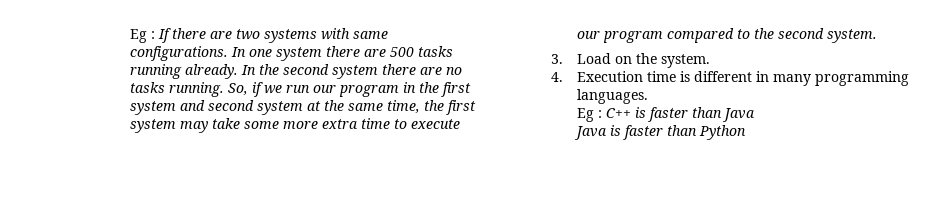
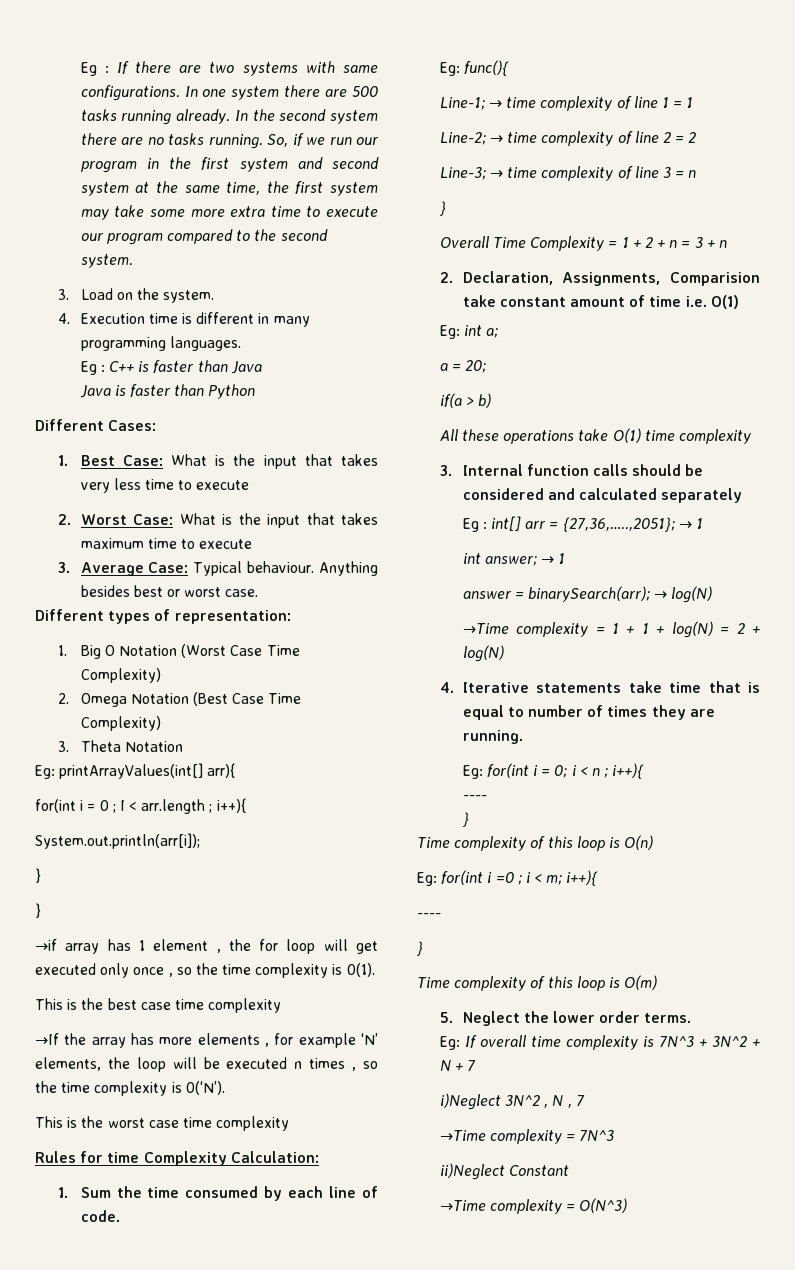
(747, 132) none -> [35,419,157,431] [57,454,378,469] [80,478,250,493] [57,513,378,528] [80,538,253,549] [57,561,379,576] [80,585,259,597] [35,609,291,624] [57,644,300,659] [80,668,161,683] [57,692,302,707] [80,716,161,731] [57,740,183,752] [35,763,237,779] [35,798,247,814] [35,833,200,849] [35,868,41,883] [35,903,41,918] [35,939,379,954] [35,963,375,978] [35,998,282,1013] [35,1033,378,1048] [35,1057,379,1072] [35,1081,225,1096] [35,1116,290,1131] [35,1151,319,1166] [57,1186,378,1201] [80,1210,120,1222] [439,60,510,76] [439,96,694,111] [439,131,697,146] [439,166,697,181] [438,201,446,216] [439,236,728,251] [439,271,760,286] [462,295,739,309] [439,325,499,339] [439,360,487,373] [439,393,492,408] [439,428,751,444] [439,464,704,476] [462,488,743,503] [462,516,703,532] [462,553,566,566] [462,586,713,603] [462,621,760,638] [462,645,504,662] [439,681,760,693] [462,705,715,720] [462,730,523,744] [462,763,645,779] [462,795,487,800] [461,812,469,827] [417,835,654,851] [417,870,599,886] [417,913,441,918] [416,941,423,956] [417,975,658,991] [439,1011,692,1026] [439,1035,760,1050] [439,1060,477,1071] [439,1093,585,1110] [439,1129,615,1144] [439,1163,570,1180] [439,1198,628,1214] // Different Cases: // 1. Best Case: What is the input that takes very less time to execute // 2. Worst Case: What is the input that takes maximum time to execute // 3. Average Case: Typical behaviour. Anything besides best or worst case. // Different types of representation: // 1. Big O Notation (Worst Case Time Complexity) // 2. Omega Notation (Best Case Time Complexity) // 3. Theta Notation // Eg: printArrayValues(int[] arr){ // for(int i = 0 ; I < arr.length ; i++){ // System.out.println(arr[i]); // } // } // →if array has 1 element , the for loop will get executed only once , so the time complexity is 0(1). // This is the best case time complexity // →If the array has more elements , for example ‘N’ elements, the loop will be executed n times , so the time complexity is 0(‘N’). // This is the worst case time complexity // Rules for time Complexity Calculation: // 1. Sum the time consumed by each line of code. // Eg: func(){ // Line-1; → time complexity of line 1 = 1 // Line-2; → time complexity of line 2 = 2 // Line-3; → time complexity of line 3 = n // } // Overall Time Complexity = 1 + 2 + n = 3 + n // 2. Declaration, Assignments, Comparision take constant amount of time i.e. O(1) // Eg: int a; // a = 20; // if(a > b) // All these operations take O(1) time complexity // 3. Internal function calls should be considered and calculated separately // Eg : int[] arr = {27,36,…..,2051}; → 1 // int answer; → 1 // answer = binarySearch(arr); → log(N) // →Time complexity = 1 + 1 + log(N) = 2 + log(N) // 4. Iterative statements take time that is equal to number of times they are running. // Eg: for(int i = 0; i < n ; i++){ // ---- // } // Time complexity of this loop is O(n) // Eg: for(int i =0 ; i < m; i++){ // ---- // } // Time complexity of this loop is O(m) // 5. Neglect the lower order terms. // Eg: If overall time complexity is 7N^3 + 3N^2 + N + 7 // i)Neglect 3N^2 , N , 7 // →Time complexity = 7N^3 // ii)Neglect Constant // →Time complexity = O(N^3)

